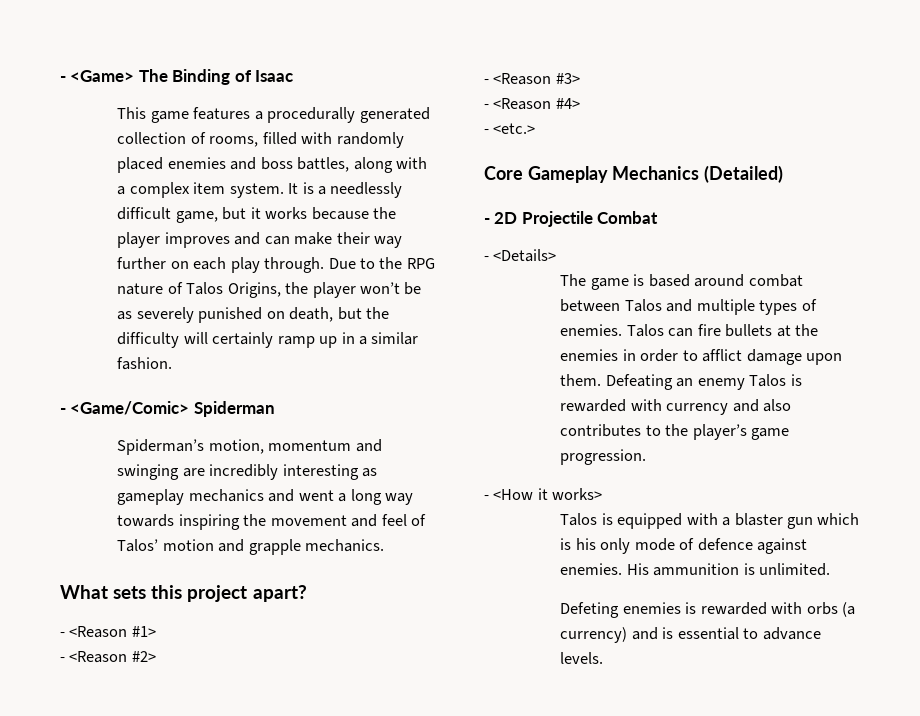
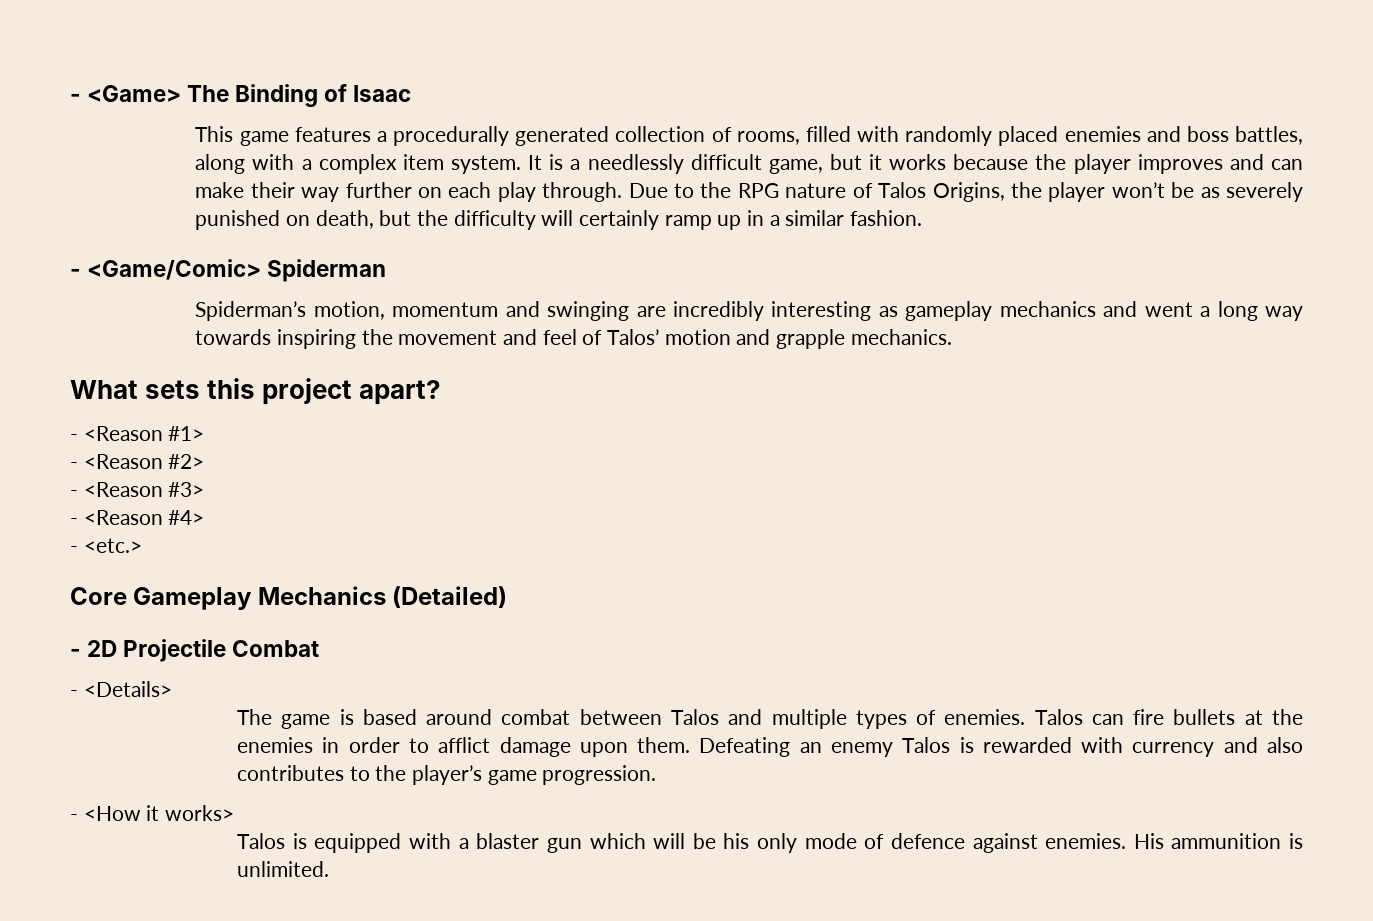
[560,538,572,550] is -> [653,833,716,849] will be
[560,602,856,618] [560,627,821,643] [560,652,604,664] // Defeting enemies is rewarded with orbs (a currency) and is essential to advance levels. -> (330, 869) none

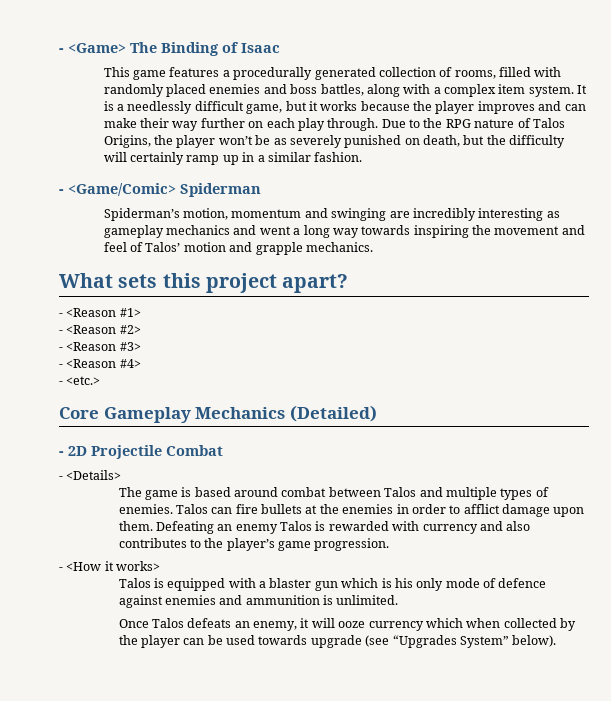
[653,833,716,849] will be -> [381,578,392,588] is
[1045,833,1164,849] enemies. His -> [164,595,243,605] enemies and
(330, 869) none -> [118,618,577,631] [118,635,557,648] // Once Talos defeats an enemy, it will ooze currency which when collected by the player can be used towards upgrade (see “Upgrades System” below).

